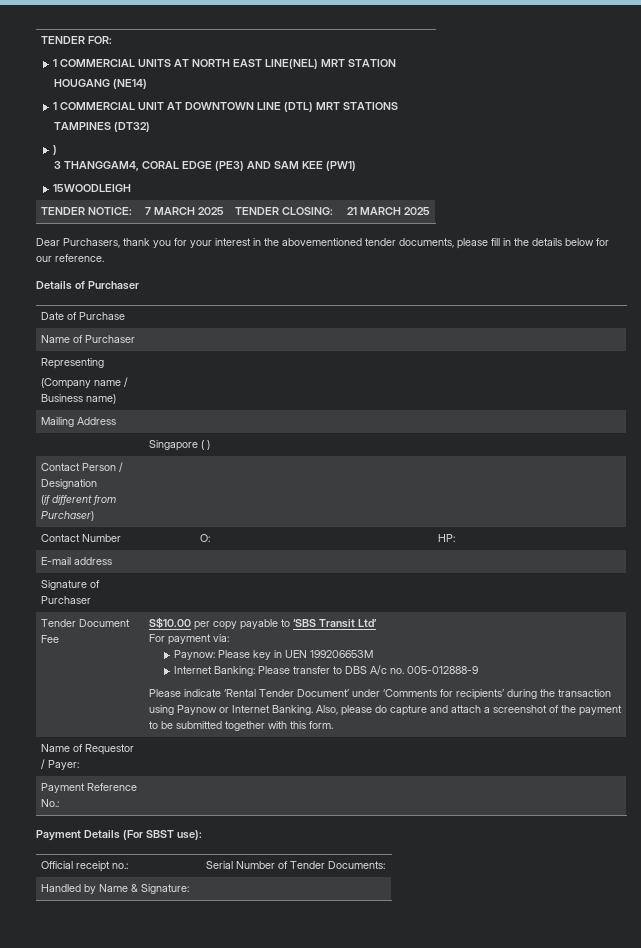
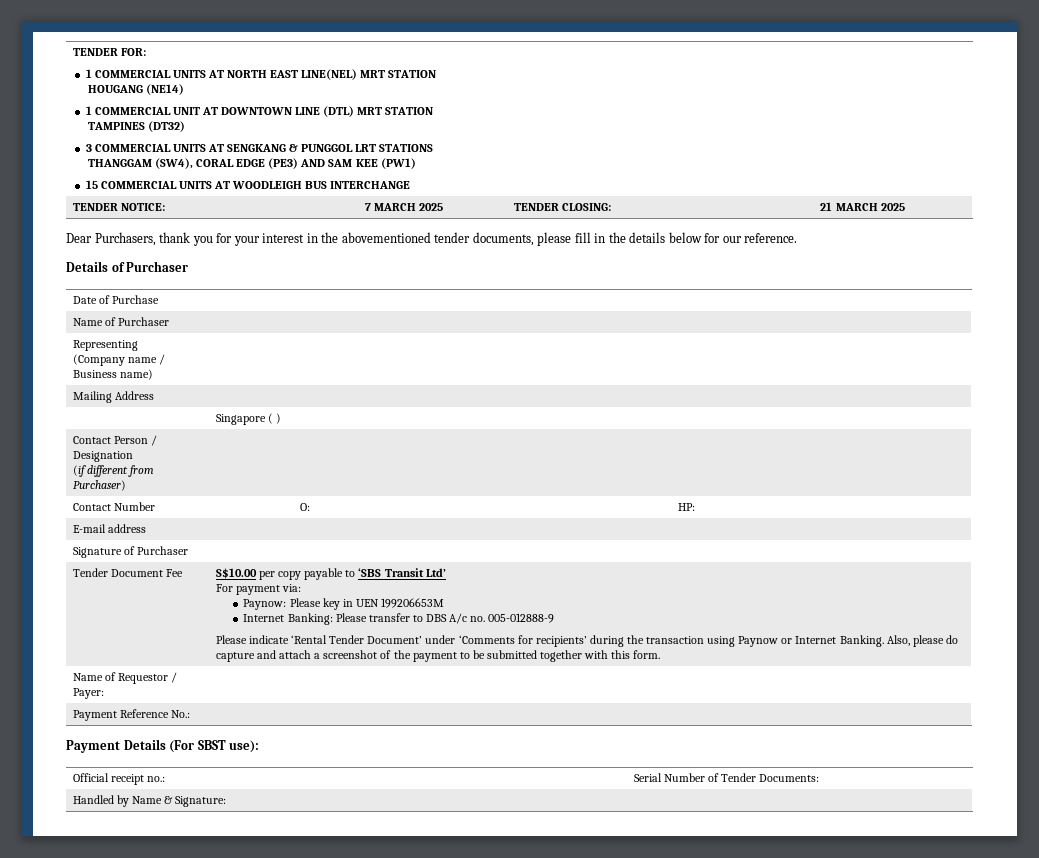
[343,102,399,110] STATIONS -> [385,107,434,115] STATION
[53,145,58,155] [53,161,139,171] ) // 3 THANGGAM4, -> [85,144,434,152] [87,158,193,169] 3 COMMERCIAL UNITS AT SENGKANG & PUNGGOL LRT STATIONS // THANGGAM (SW4),
[53,184,132,192] 15WOODLEIGH -> [85,180,411,189] 15 COMMERCIAL UNITS AT WOODLEIGH BUS INTERCHANGE

